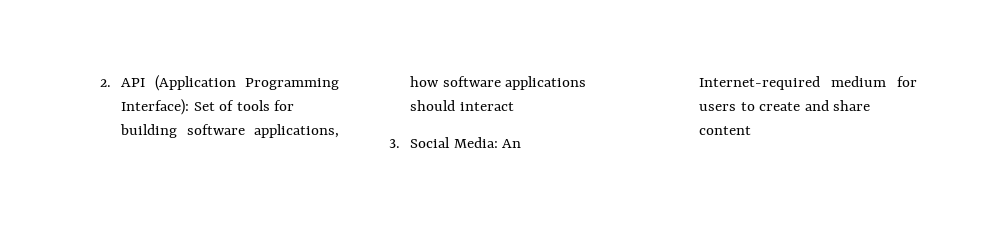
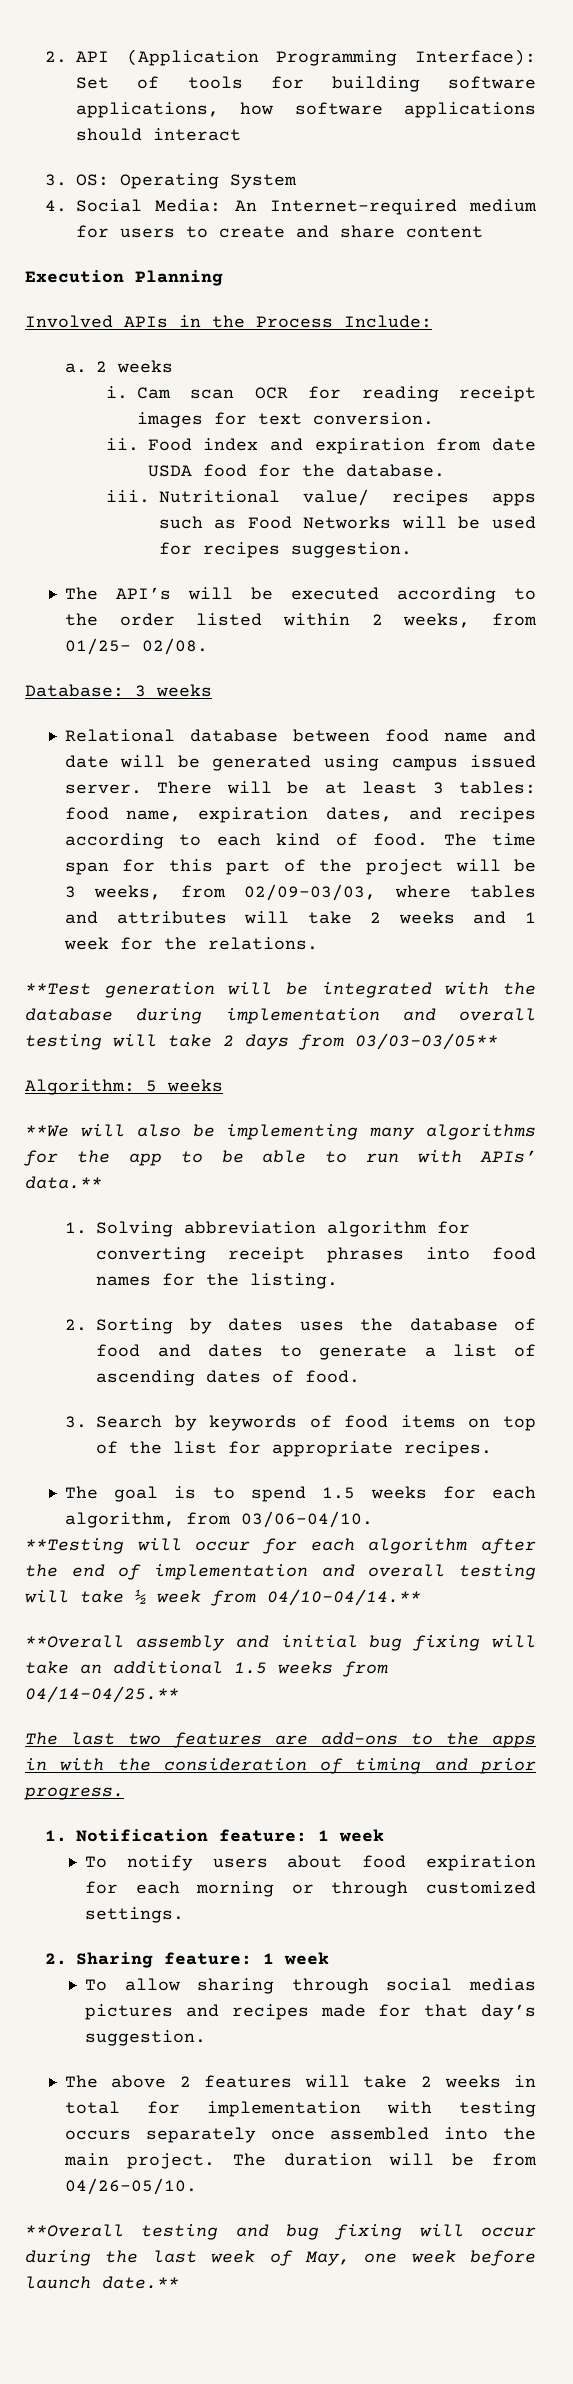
(401, 143) none -> [76,173,298,189] [45,200,68,212] OS: Operating System // 4.
(752, 130) none -> [25,270,223,286] [25,315,432,328] [65,360,174,373] [105,386,536,402] [136,412,434,428] [105,438,536,454] [147,464,445,477] [105,489,536,506] [158,516,536,529] [158,542,412,558] [64,587,536,603] [64,613,537,628] [64,638,208,655] [25,684,212,697] [64,729,536,742] [64,755,536,771] [64,781,536,794] [64,807,536,823] [64,833,536,849] [64,859,536,875] [64,884,536,901] [64,911,536,924] [63,937,318,950] [25,982,536,998] [25,1008,536,1024] [25,1033,498,1050] [25,1079,223,1095] [25,1124,536,1140] [23,1150,537,1166] [25,1176,102,1189] [65,1221,471,1237] [96,1247,536,1263] [96,1273,339,1289] [65,1318,536,1334] [96,1344,536,1360] [96,1370,361,1386] [65,1415,536,1431] [96,1441,493,1457] [64,1486,536,1502] [64,1511,373,1528] [25,1538,536,1554] [25,1564,536,1580] [25,1589,421,1606] [25,1635,536,1651] [25,1661,388,1677] [25,1686,179,1703] [25,1732,536,1748] [25,1758,536,1774] [24,1787,124,1800] [45,1829,385,1842] [85,1855,536,1871] [85,1881,536,1897] [85,1907,185,1923] [45,1952,330,1968] [85,1978,536,1994] [85,2004,536,2020] [85,2030,207,2046] [64,2075,536,2088] [64,2101,536,2117] [64,2127,536,2143] [63,2153,537,2169] [64,2178,197,2195] [25,2224,536,2240] [25,2250,536,2266] [25,2276,179,2289] // Execution Planning // Involved APIs in the Process Include: // a. 2 weeks // i. Cam scan OCR for reading receipt images for text conversion. // ii. Food index and expiration from date USDA food for the database. // iii. Nutritional value/ recipes apps such as Food Networks will be used for recipes suggestion. // The API’s will be executed according to the order listed within 2 weeks, from 01/25- 02/08. // Database: 3 weeks // Relational database between food name and date will be generated using campus issued server. There will be at least 3 tables: food name, expiration dates, and recipes according to each kind of food. The time span for this part of the project will be 3 weeks, from 02/09-03/03, where tables and attributes will take 2 weeks and 1 week for the relations. // **Test generation will be integrated with the database during implementation and overall testing will take 2 days from 03/03-03/05** // Algorithm: 5 weeks // **We will also be implementing many algorithms for the app to be able to run with APIs’ data.** // 1. Solving abbreviation algorithm for converting receipt phrases into food names for the listing. // 2. Sorting by dates uses the database of food and dates to generate a list of ascending dates of food. // 3. Search by keywords of food items on top of the list for appropriate recipes. // The goal is to spend 1.5 weeks for each algorithm, from 03/06-04/10. // **Testing will occur for each algorithm after the end of implementation and overall testing will take ½ week from 04/10-04/14.** // **Overall assembly and initial bug fixing will take an additional 1.5 weeks from 04/14-04/25.** // The last two features are add-ons to the apps in with the consideration of timing and prior progress. // 1. Notification feature: 1 week // To notify users about food expiration for each morning or through customized settings. // 2. Sharing feature: 1 week // To allow sharing through social medias pictures and recipes made for that day’s suggestion. // The above 2 features will take 2 weeks in total for implementation with testing occurs separately once assembled into the main project. The duration will be from 04/26-05/10. // **Overall testing and bug fixing will occur during the last week of May, one week before launch date.**

